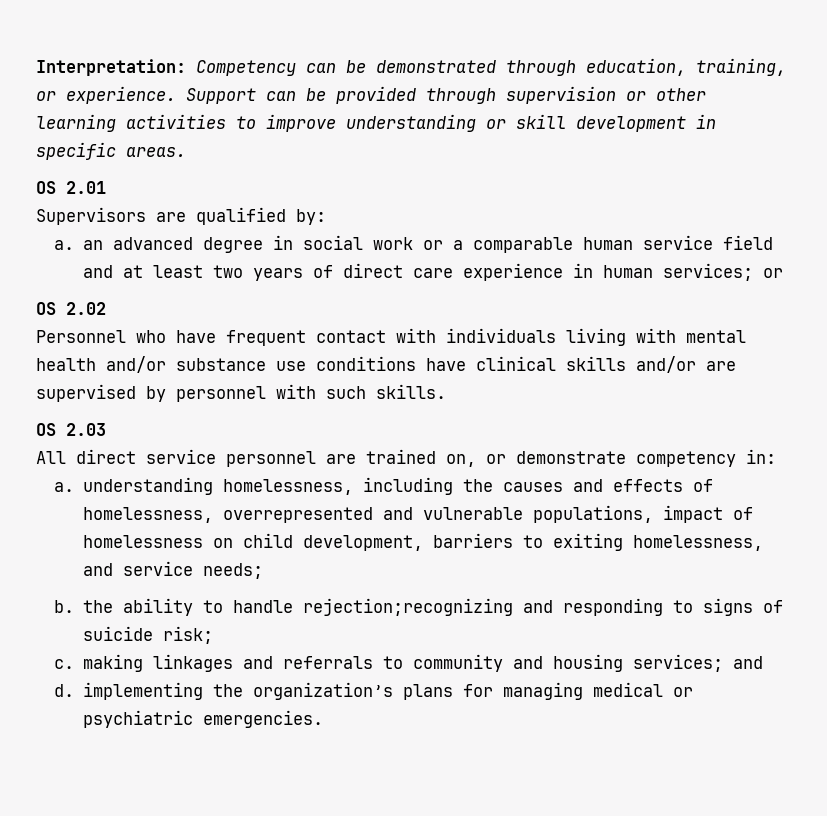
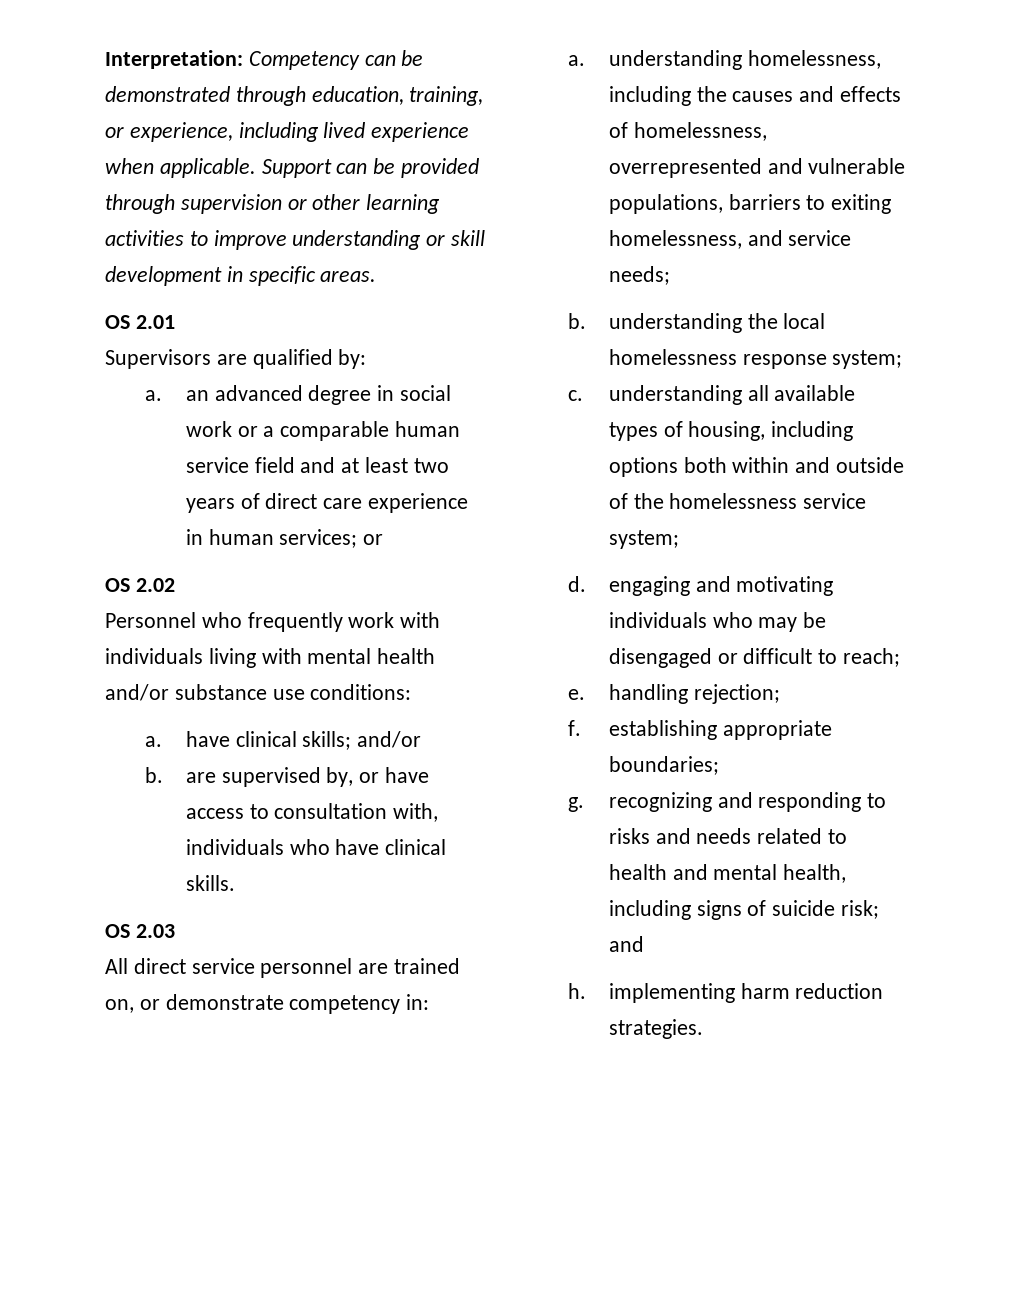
[66,86,176,104] experience. -> [129,122,470,142] [105,158,256,178] experience, including lived experience when applicable.
[176,330,386,346] have frequent contact -> [247,612,395,632] frequently work
[316,356,696,373] conditions have clinical skills and/or -> [310,684,412,700] [145,731,422,750] [145,767,164,783] conditions: // a. have clinical skills; and/or // b.
[146,384,366,402] by personnel with such -> [326,767,429,787] [185,803,439,822] [185,839,447,855] by, or have access to consultation with, individuals who have clinical
[662,505,753,523] [82,533,423,551] impact of homelessness on child development, -> (723, 204) none
[82,598,783,616] [82,626,213,644] [54,654,763,672] [54,682,693,700] [82,710,323,728] the ability to handle rejection;recognizing and responding to signs of suicide risk; // c. making linkages and referrals to community and housing services; and // d. implementing the organization’s plans for managing medical or psychiatric emergencies. -> [608,313,826,333] [608,349,903,369] [568,385,856,405] [608,421,854,441] [608,457,904,477] [608,493,867,509] [608,530,679,549] [568,576,834,596] [608,612,827,632] [608,648,900,668] [568,684,780,704] [568,720,832,740] [608,756,719,775] [568,792,887,812] [608,828,847,844] [608,864,847,883] [608,900,879,920] [608,936,644,952] [568,983,884,1003] [608,1019,703,1039] understanding the local homelessness response system; // c. understanding all available types of housing, including options both within and outside of the homelessness service system; // d. engaging and motivating individuals who may be disengaged or difficult to reach; // e. handling rejection; // f. establishing appropriate boundaries; // g. recognizing and responding to risks and needs related to health and mental health, including signs of suicide risk; and // h. implementing harm reduction strategies.

